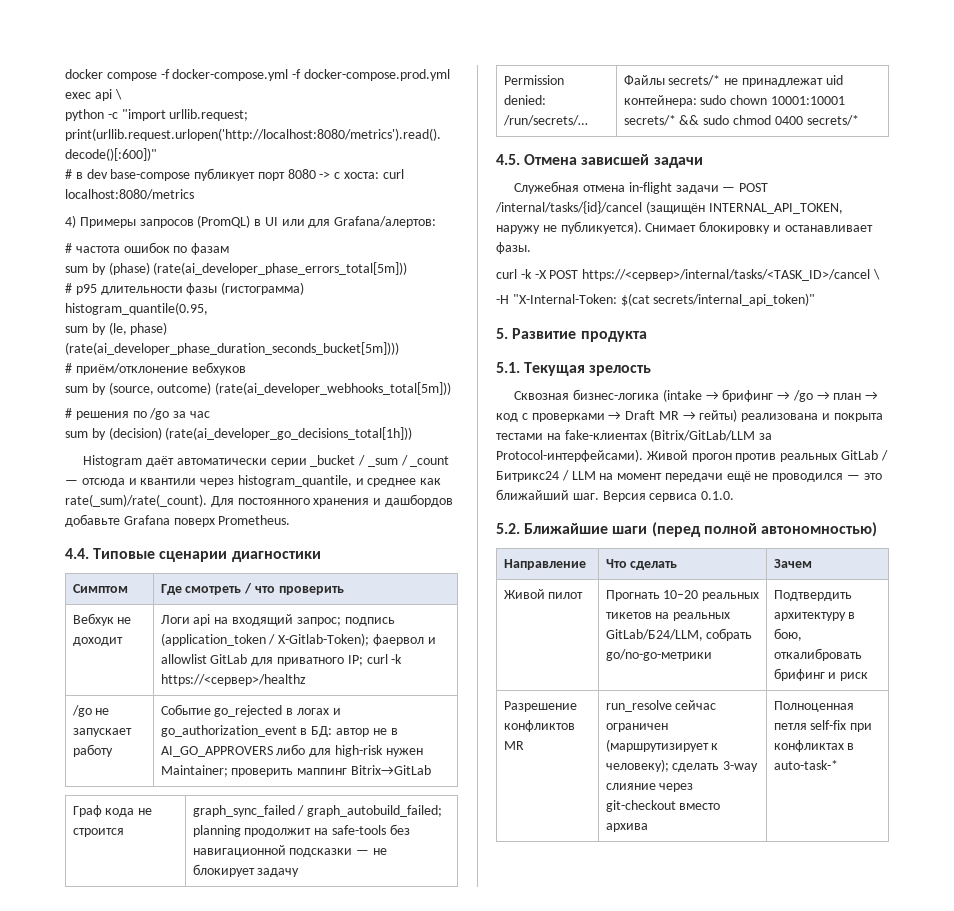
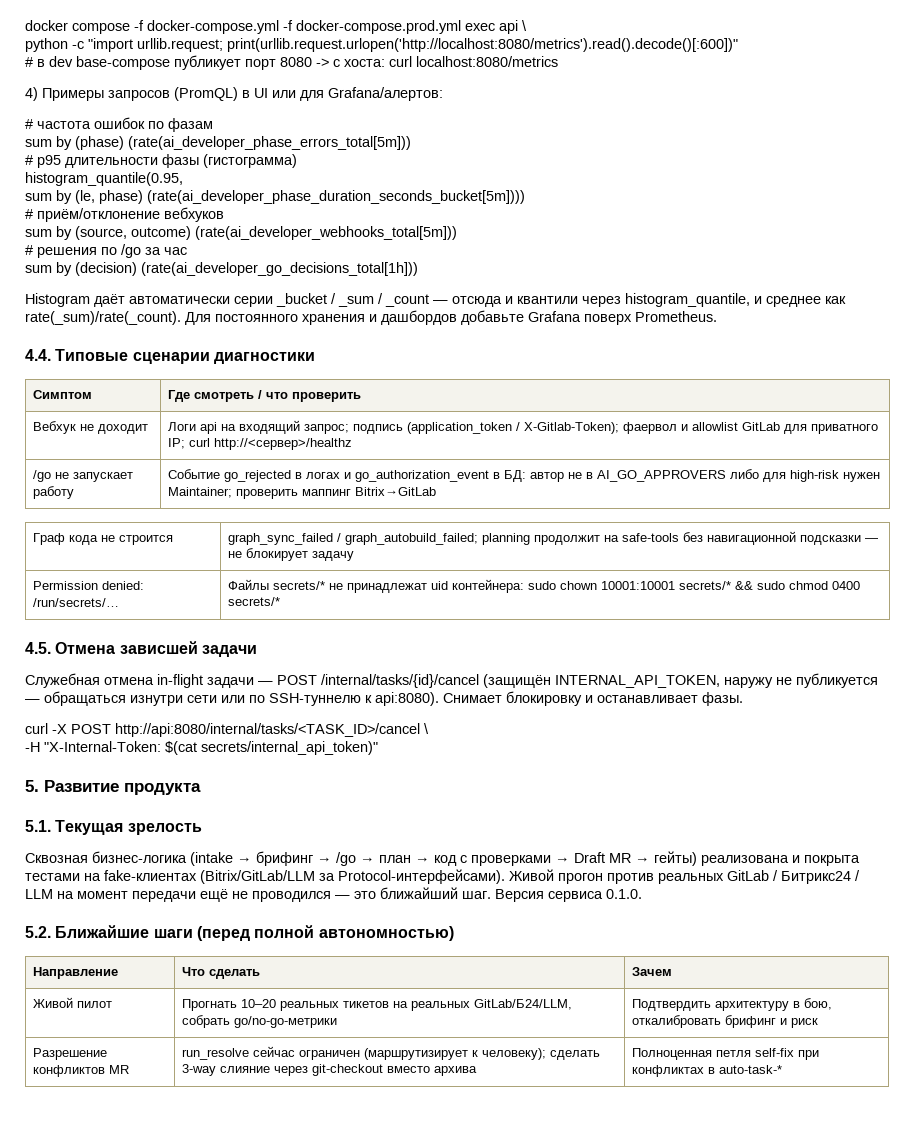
[391,654,403,664] [160,674,306,686] -k https://<сервер>/healthz -> [214,438,353,450] http://<сервер>/healthz
[560,221,642,234] публикуется). -> [796,673,878,688] [25,691,439,706] публикуется — обращаться изнутри сети или по SSH-туннелю к api:8080).
[520,269,532,279] -k -> (48, 728) none
[582,269,871,281] https://<сервер>/internal/tasks/<TASK_ID>/cancel -> [115,723,420,737] http://api:8080/internal/tasks/<TASK_ID>/cancel

